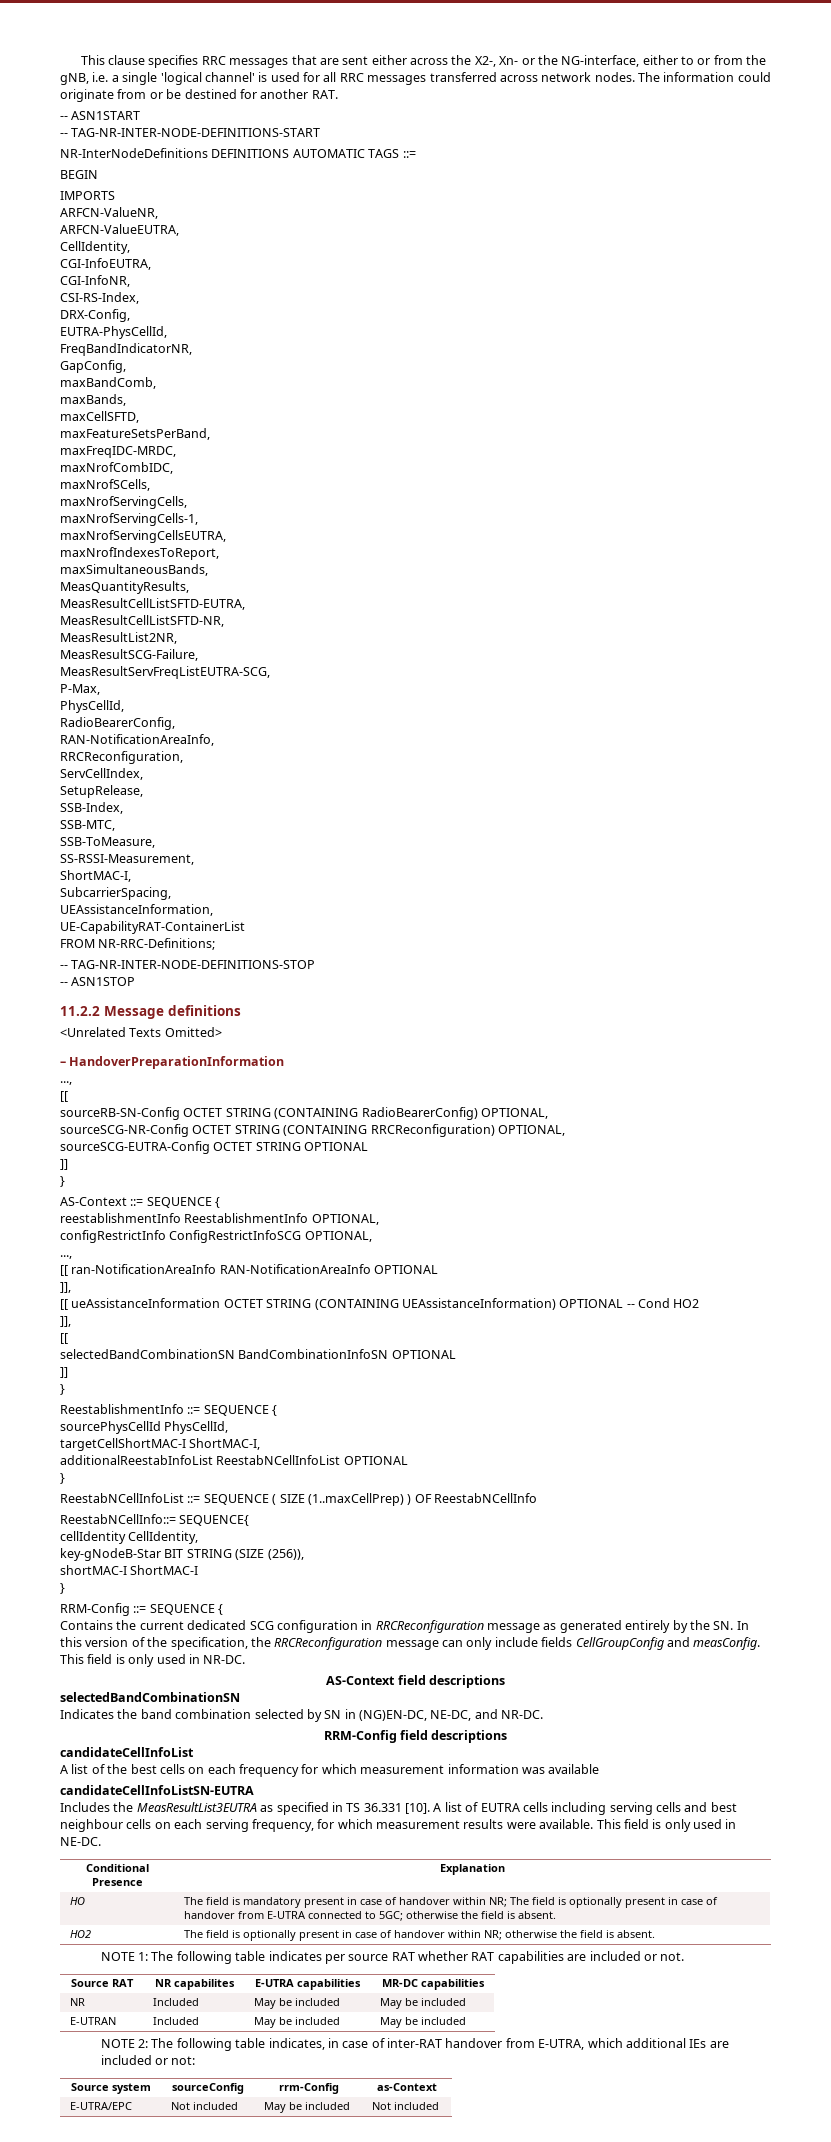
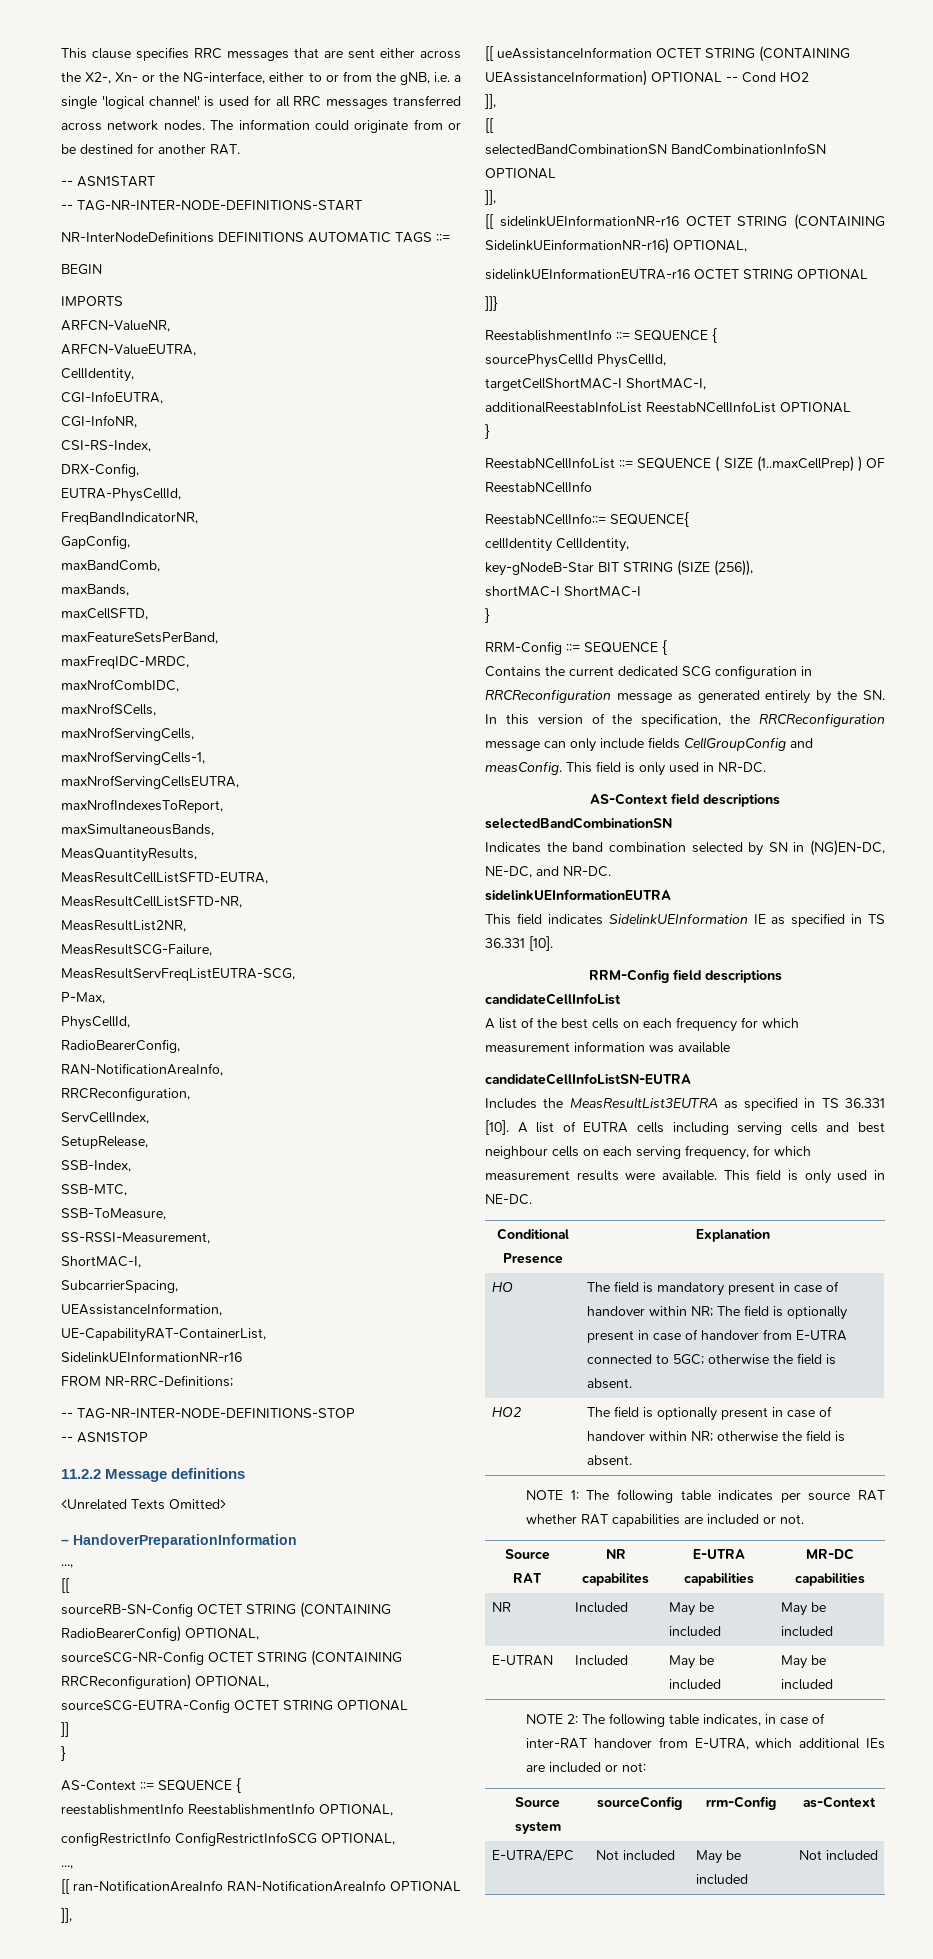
[60,921,245,934] UE-CapabilityRAT-ContainerList -> [61,1328,266,1342] [61,1351,242,1363] UE-CapabilityRAT-ContainerList, // SidelinkUEInformationNR-r16
[60,1367,68,1378] [60,1384,65,1395] ]] // } -> [485,190,496,205] [485,214,885,230] [485,238,747,254] [485,268,868,280] [485,296,498,311] ]], // [[ sidelinkUEInformationNR-r16 OCTET STRING (CONTAINING SidelinkUEinformationNR-r16) OPTIONAL, // sidelinkUEInformationEUTRA-r16 OCTET STRING OPTIONAL // ]]}
(544, 1714) none -> [485,889,671,901] [485,913,885,927] [485,936,553,951] // sidelinkUEInformationEUTRA // This field indicates SidelinkUEInformation IE as specified in TS 36.331 [10].

